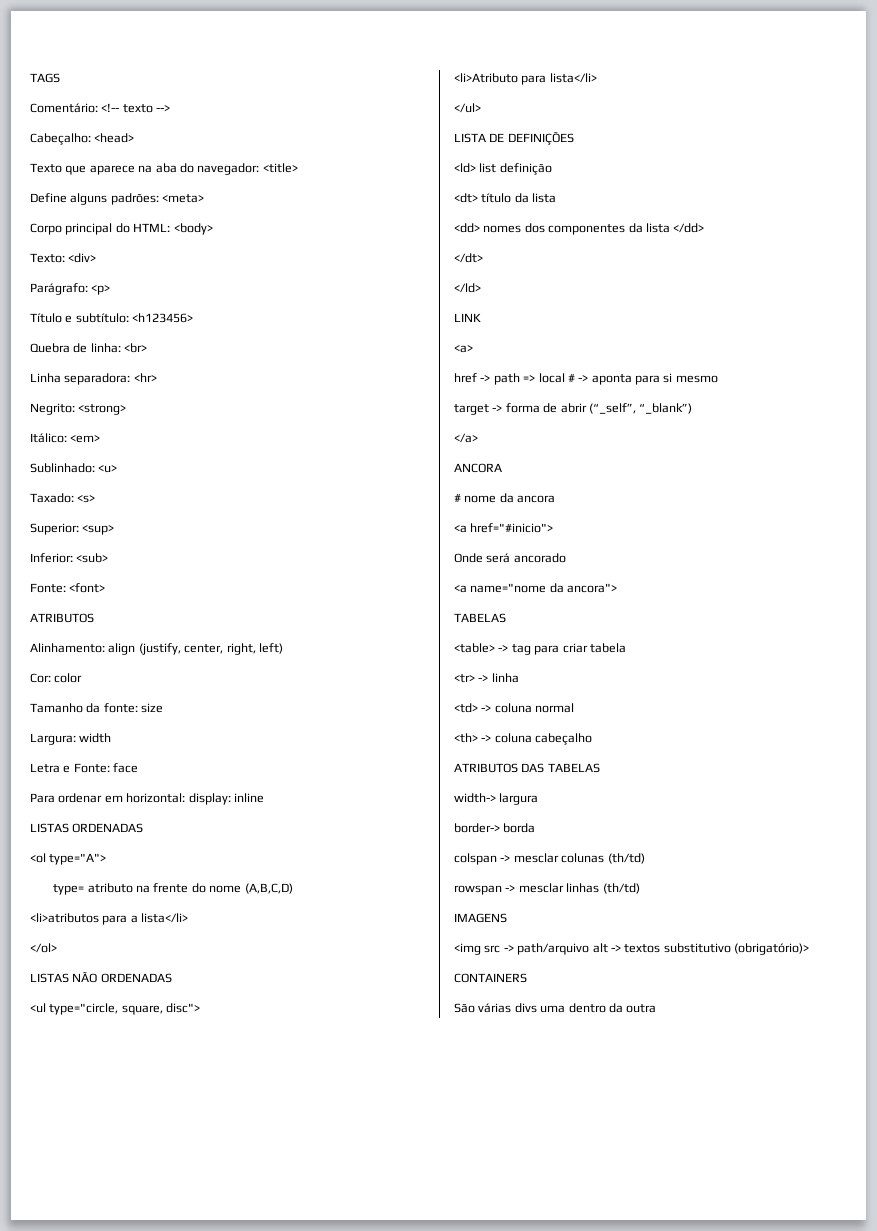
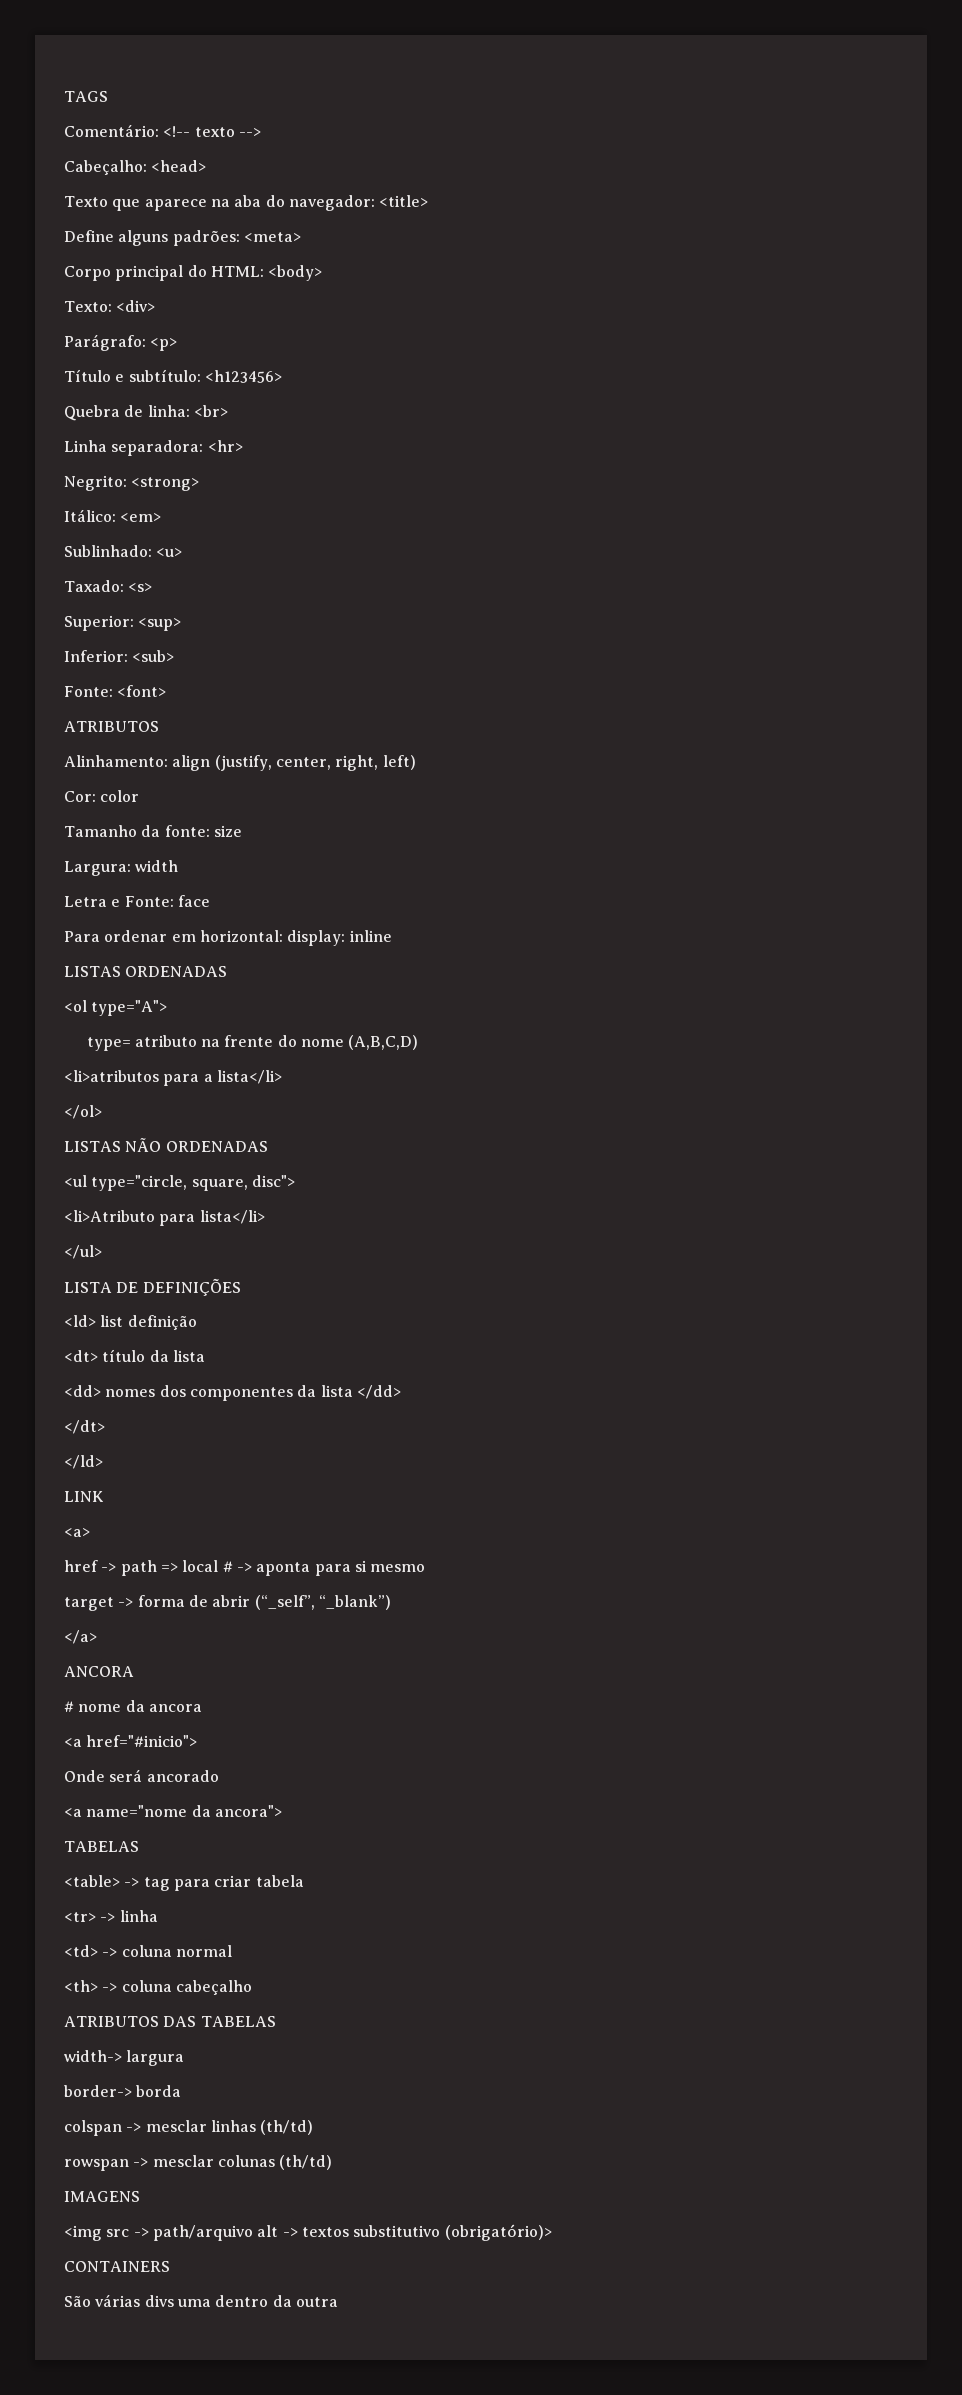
[561,853,605,863] colunas -> [210,2120,256,2132] linhas
[566,883,600,893] linhas -> [217,2155,275,2167] colunas

